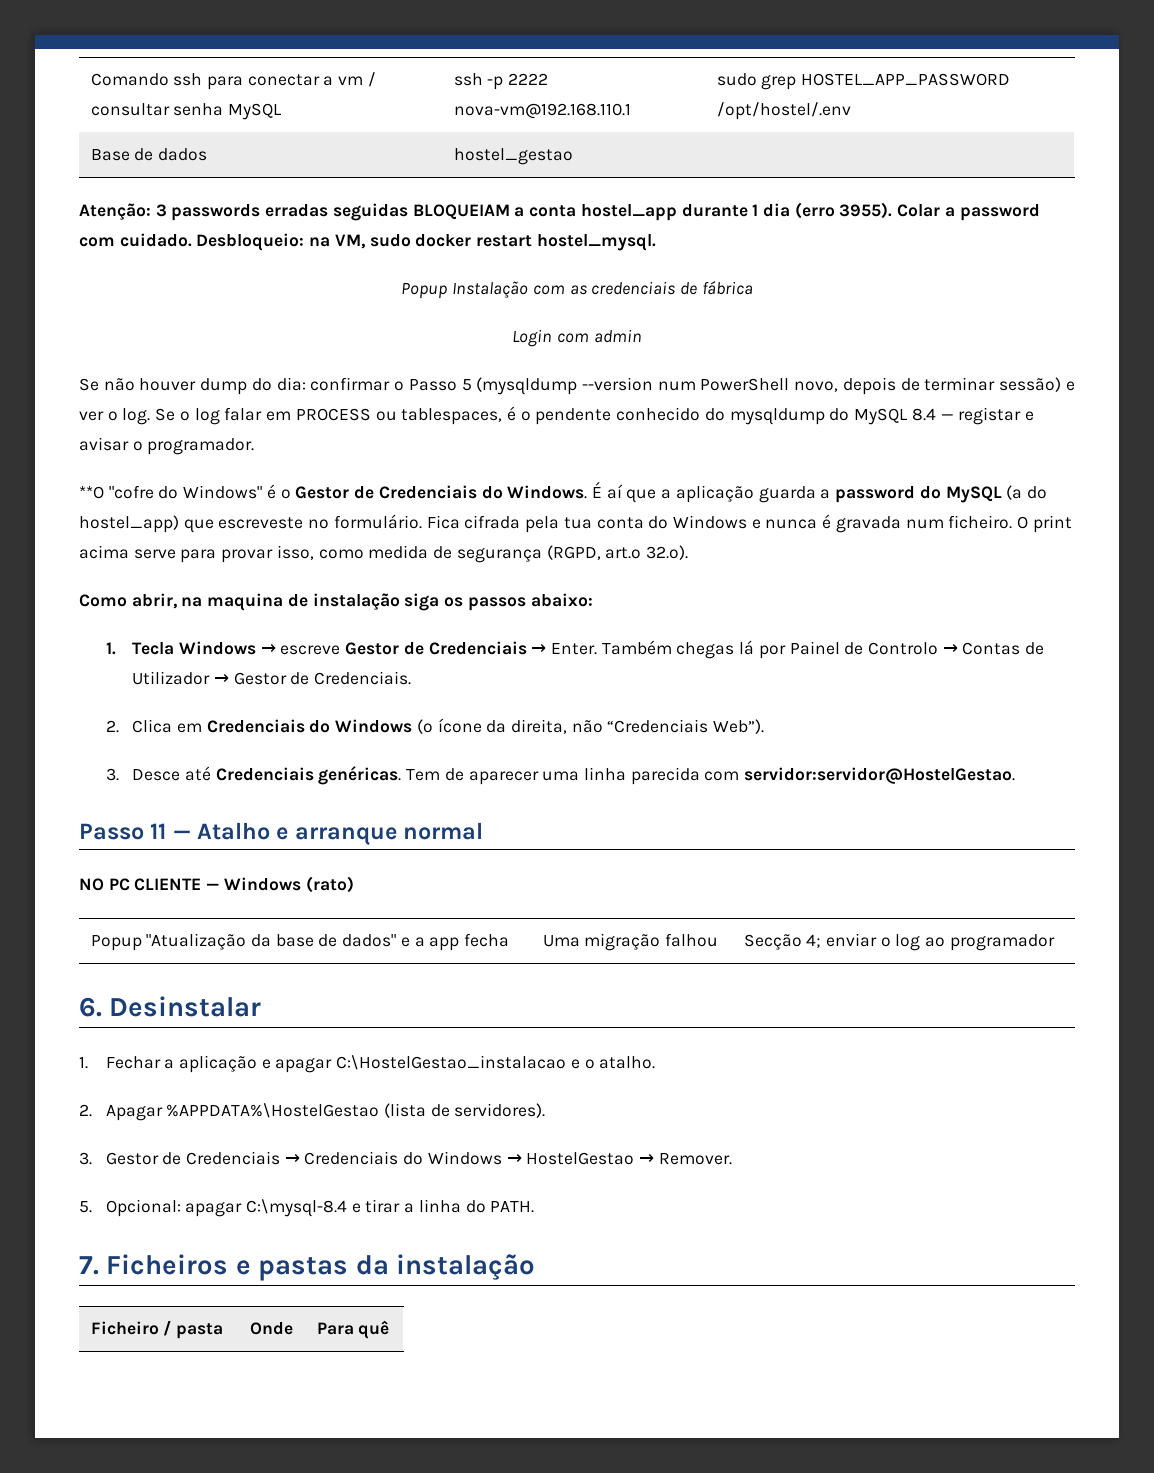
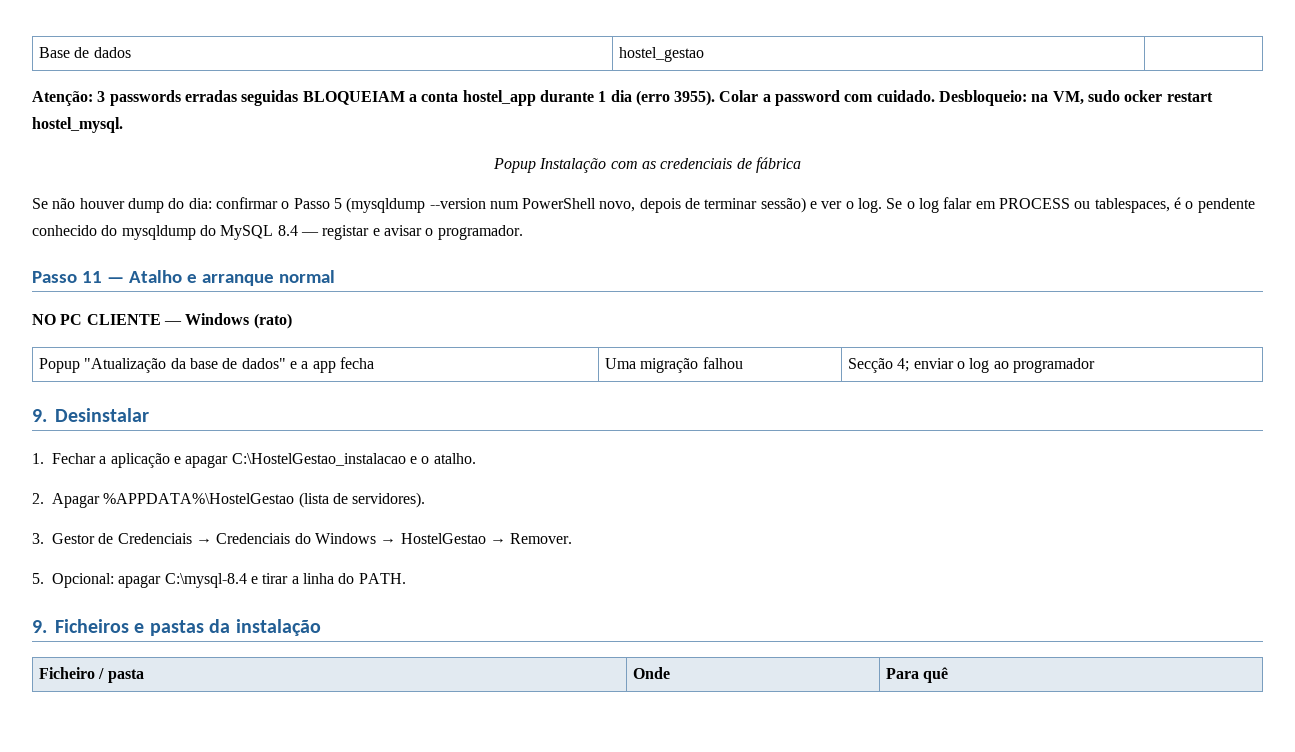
[90,72,376,90] [90,103,283,120] [453,73,549,90] [453,103,631,119] [716,73,1011,90] [716,102,851,120] Comando ssh para conectar a vm / consultar senha MySQL | ssh -p 2222 nova-vm@192.168.110.1 | sudo grep HOSTEL_APP_PASSWORD /opt/hostel/.env // -> (39, 52) none
[415,234,472,247] docker -> [1124,90,1163,102] ocker
[512,329,642,347] // Login com admin -> (801, 165) none
[79,481,1047,503] [79,514,1072,533] [79,545,688,563] [79,593,593,611] [105,640,1045,659] [132,671,412,685] [105,718,765,734] [105,766,1016,785] // **O "cofre do Windows" é o Gestor de Credenciais do Windows. É aí que a aplicação guarda a password do MySQL (a do hostel_app) que escreveste no formulário. Fica cifrada pela tua conta do Windows e nunca é gravada num ficheiro. O print acima serve para provar isso, como medida de segurança (RGPD, art.º 32.º). // Como abrir, na maquina de instalação siga os passos abaixo: // 1. Tecla Windows → escreve Gestor de Credenciais → Enter. Também chegas lá por Painel de Controlo → Contas de Utilizador → Gestor de Credenciais. // 2. Clica em Credenciais do Windows (o ícone da direita, não “Credenciais Web”). // 3. Desce até Credenciais genéricas. Tem de aparecer uma linha parecida com servidor:servidor@HostelGestao. -> (523, 232) none
[79,997,102,1017] 6. -> [32,409,47,422] 9.
[79,1256,99,1275] 7. -> [32,620,47,633] 9.

